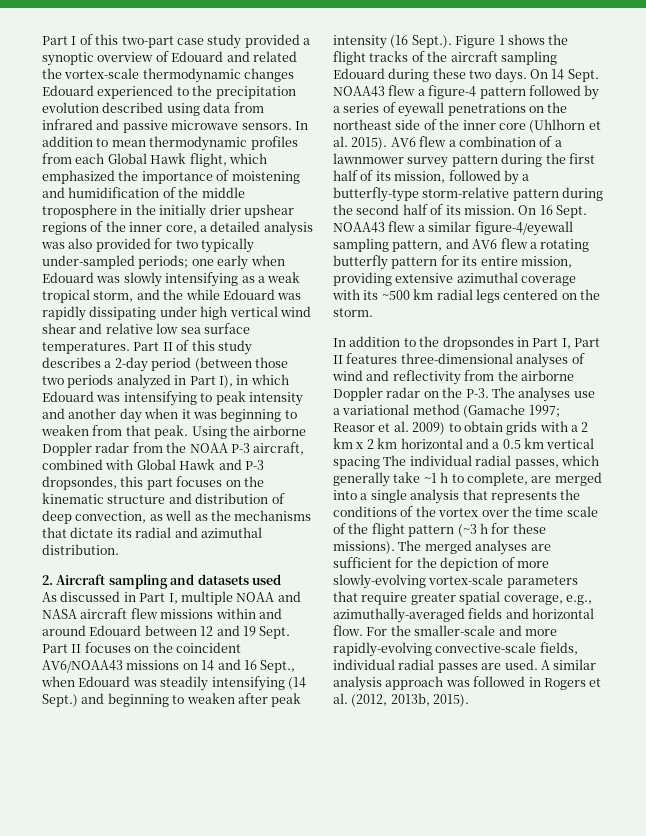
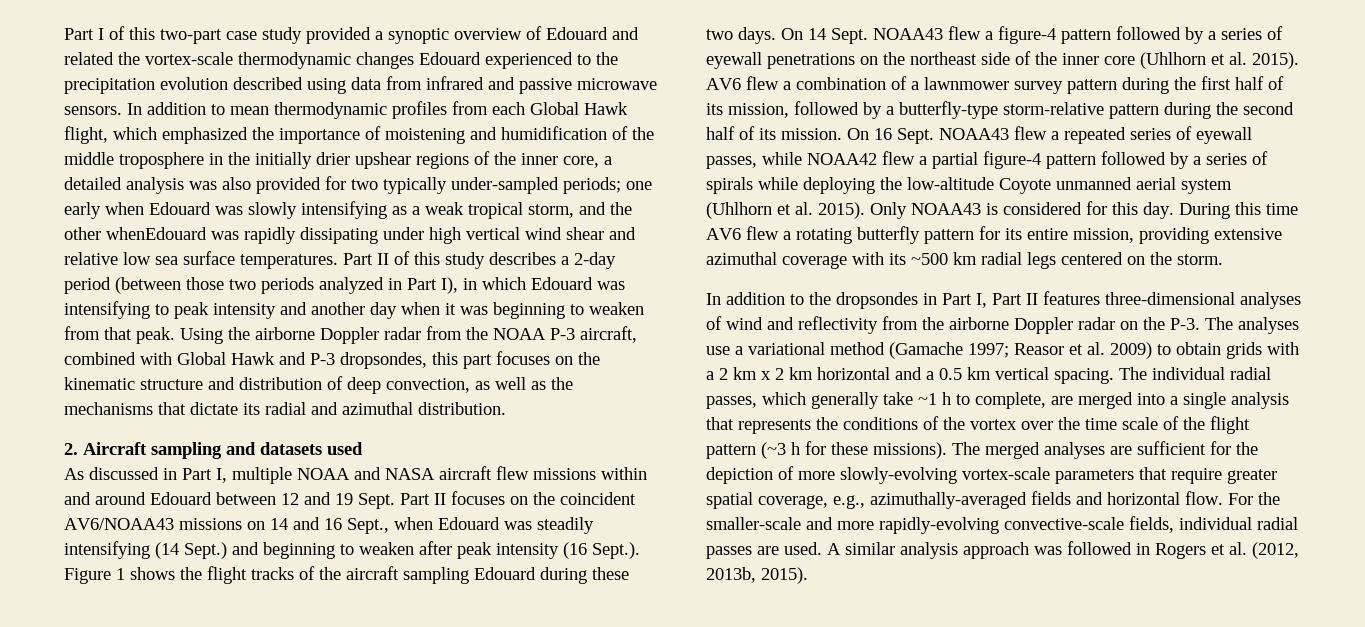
[185,289,275,300] while Edouard -> [64,227,207,240] other whenEdouard
[428,221,573,236] [333,238,469,252] similar figure-4/eyewall sampling pattern, and -> [1064,126,1252,144] [706,151,1268,169] [706,177,1232,194] [706,201,1298,219] repeated series of eyewall passes, while NOAA42 flew a partial figure-4 pattern followed by a series of spirals while deploying the low-altitude Coyote unmanned aerial system (Uhlhorn et al. 2015). Only NOAA43 is considered for this day. During this time
[333,456,380,469] spacing -> [1054,368,1114,384] spacing.

